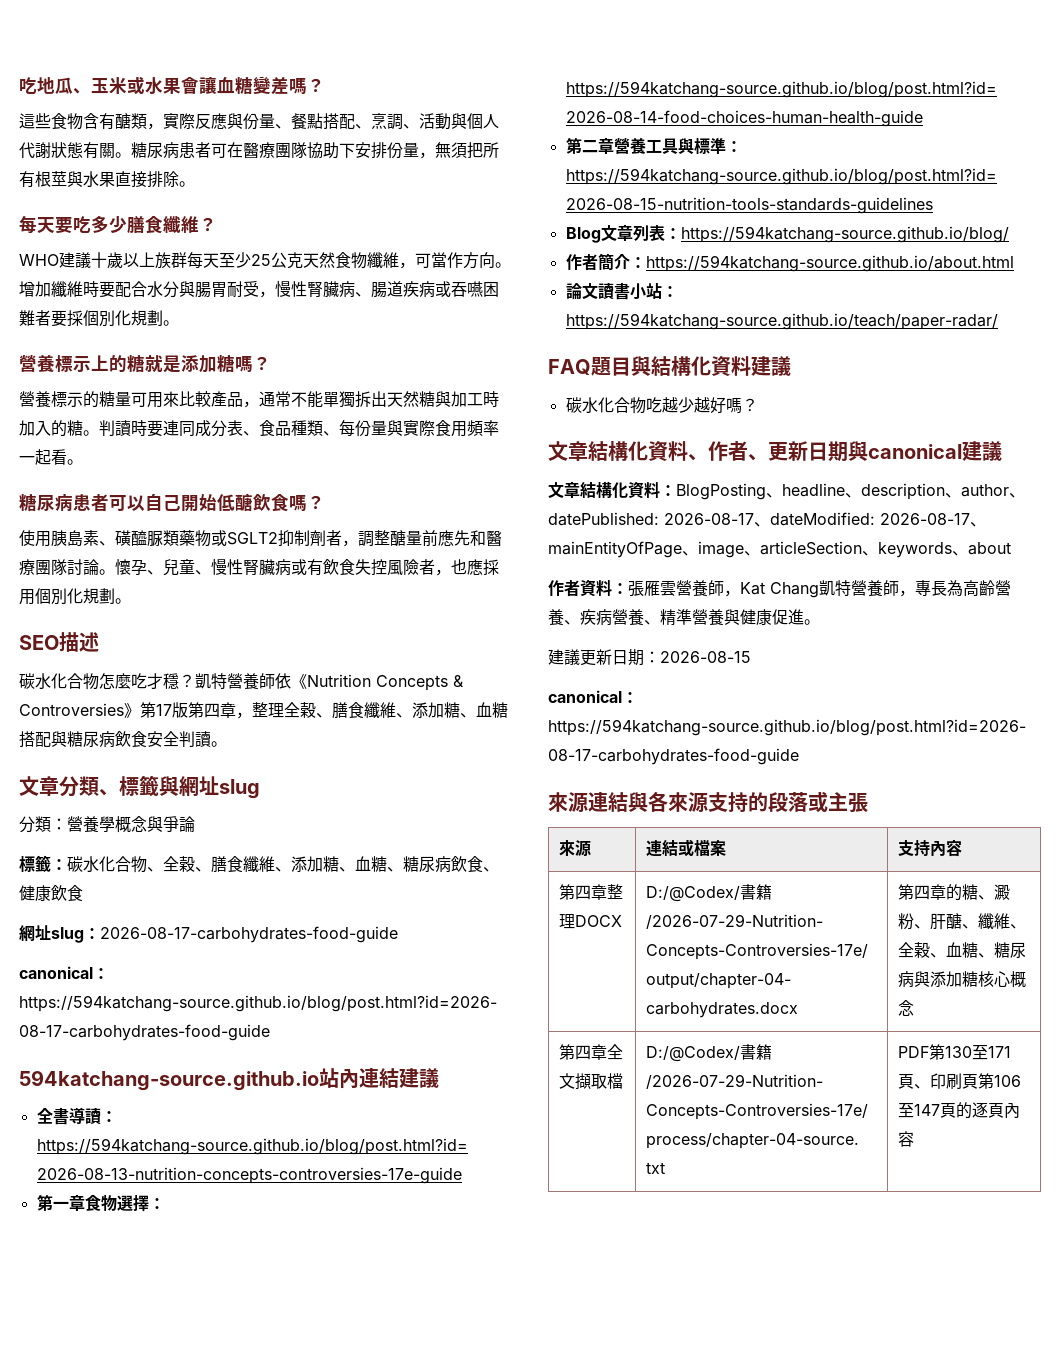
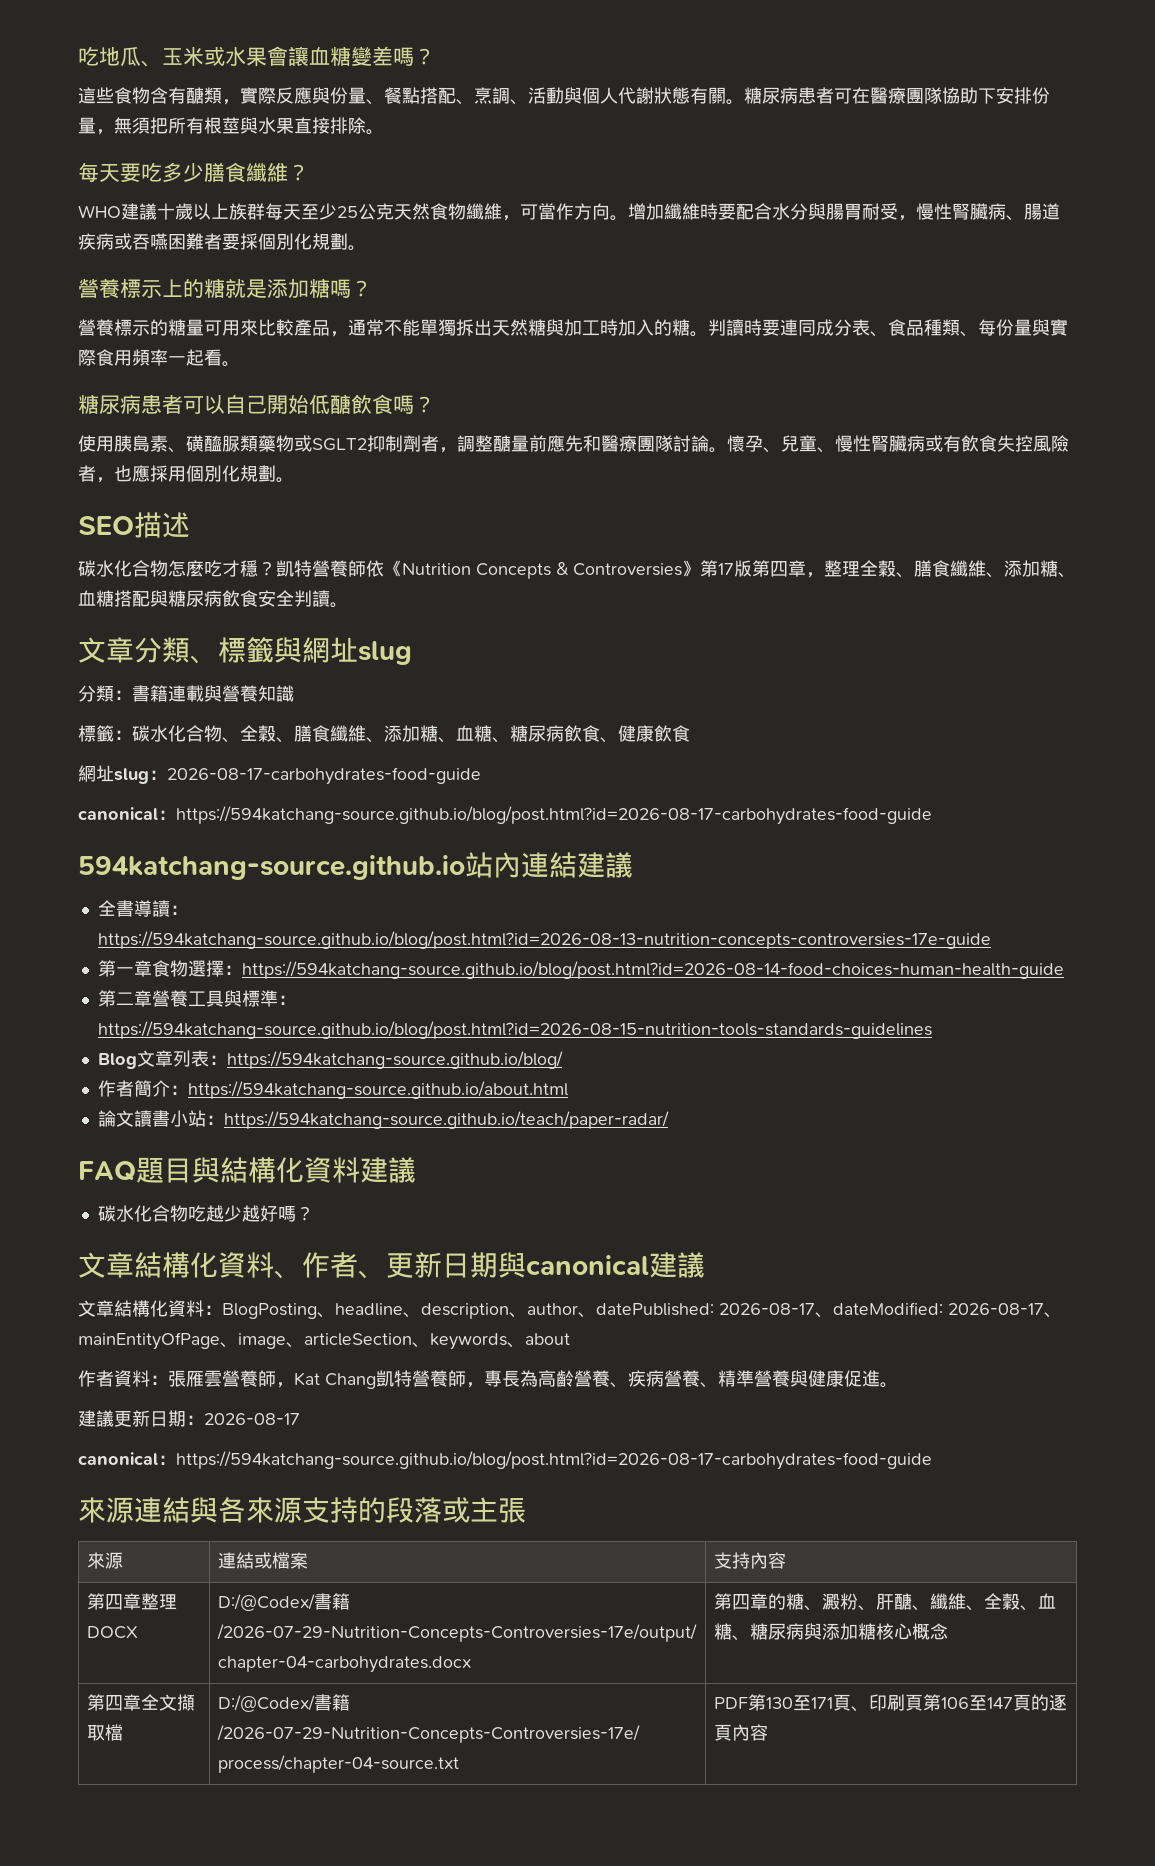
[67,816,195,833] 營養學概念與爭論 -> [132,685,294,702] 書籍連載與營養知識
[660,651,751,663] 2026-08-15 -> [204,1413,300,1425] 2026-08-17

